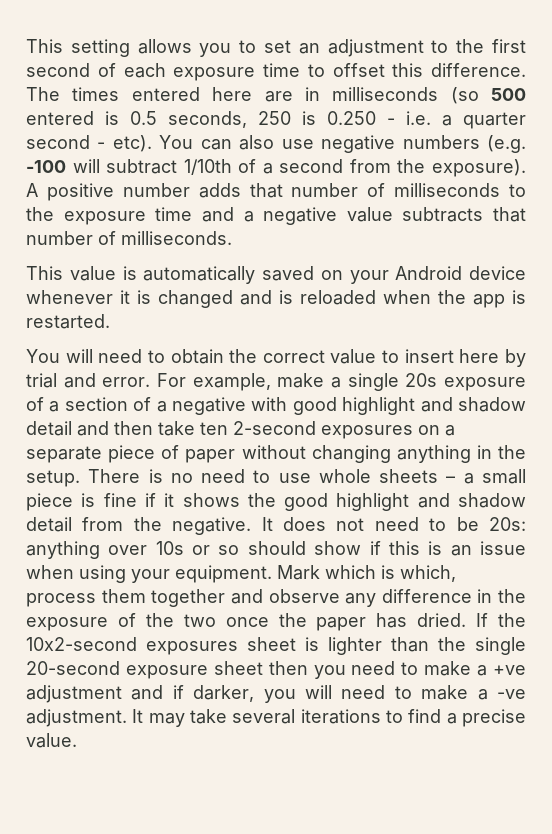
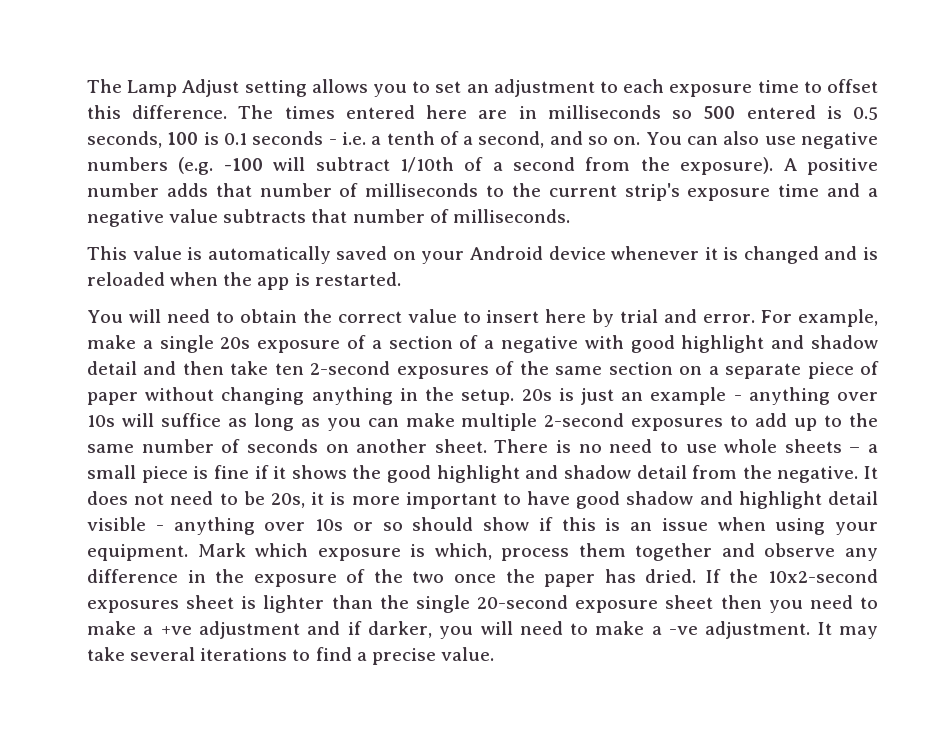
[26,39,63,53] This -> [87,79,240,97] The Lamp Adjust
[456,39,526,53] [26,63,116,77] the first second of -> (618, 87) none
[450,87,479,104] (so -> [672,110,693,119] so
[258,111,526,129] [26,135,152,152] 250 is 0.250 - i.e. a quarter second - etc). -> [167,131,641,148] 100 is 0.1 seconds - i.e. a tenth of a second, and so on.
(54, 214) none -> [548,183,680,201] current strip's
(413, 432) none -> [495,361,673,375] of the same section
(80, 478) none -> [521,387,878,405] [87,413,878,431] [87,439,487,453] 20s is just an example - anything over 10s will suffice as long as you can make multiple 2-second exposures to add up to the same number of seconds on another sheet.
[488,517,526,531] 20s: -> [270,491,878,509] [87,517,164,531] 20s, it is more important to have good shadow and highlight detail visible -
(376, 572) none -> [317,548,401,561] exposure

